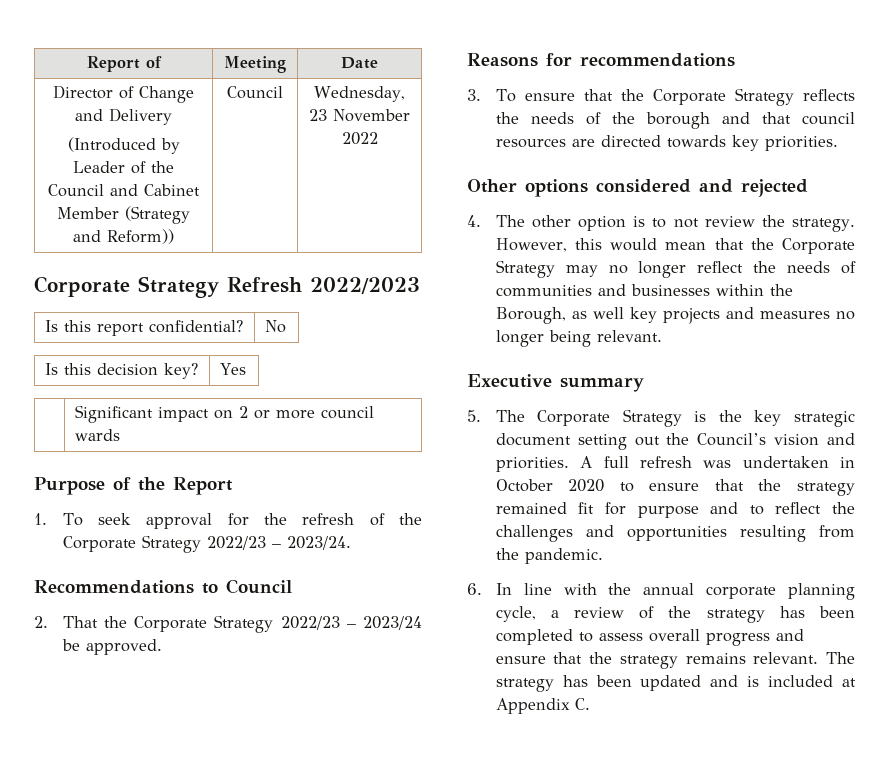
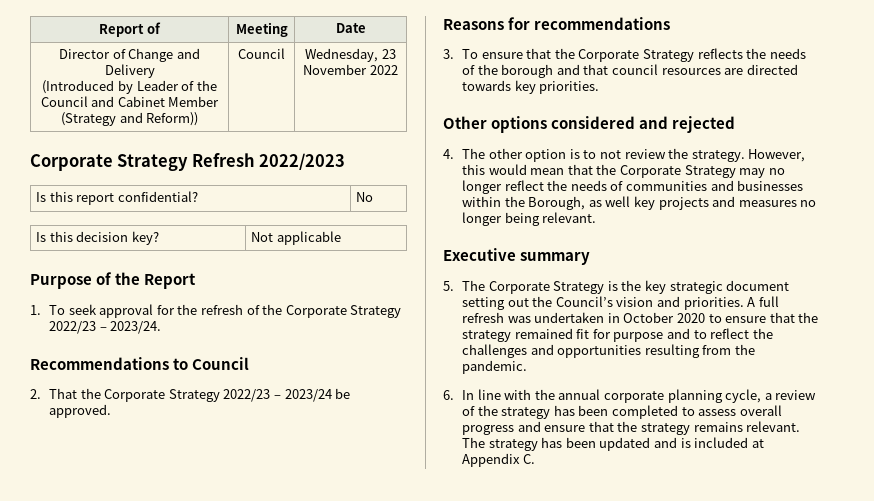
[219,363,246,375] [74,405,374,423] [74,429,120,441] Yes // | Significant impact on 2 or more council wards -> [251,231,341,245] Not applicable

